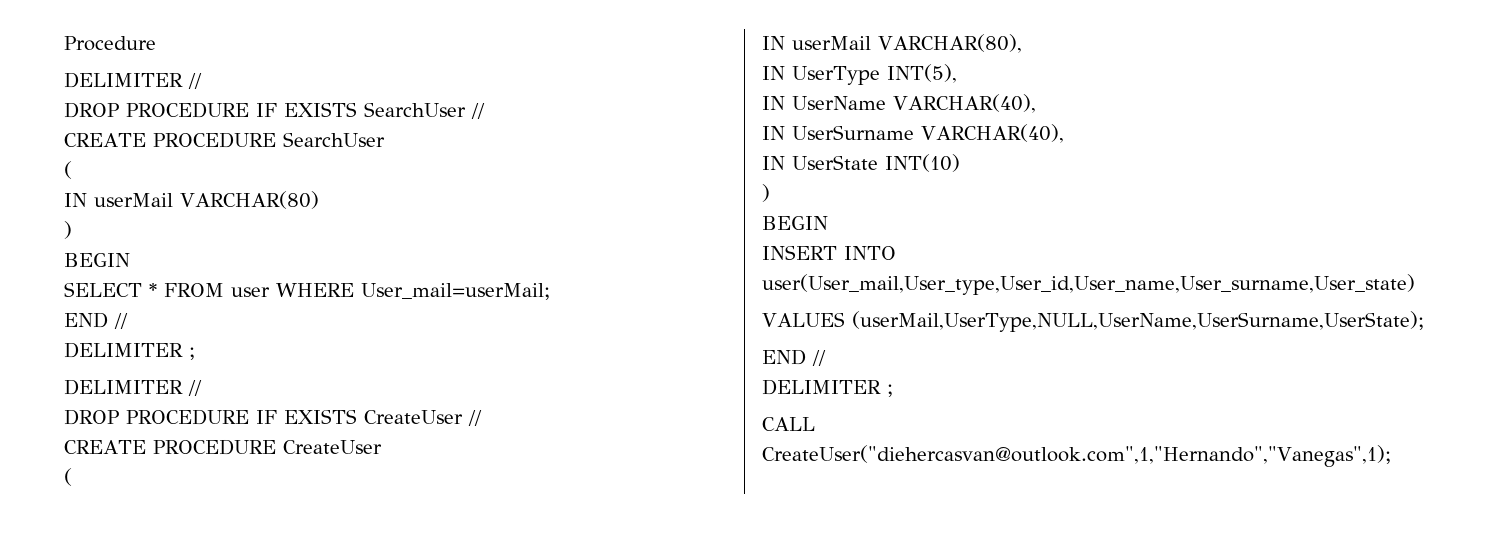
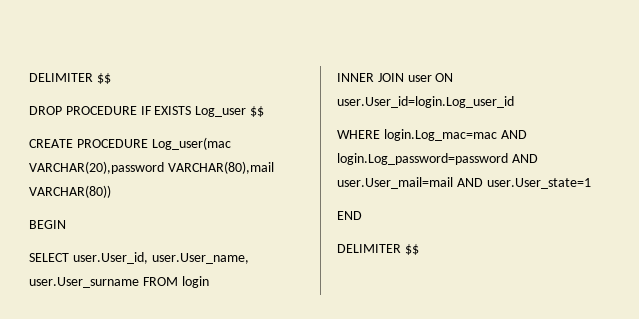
[64,36,156,51] [64,72,202,89] [64,102,485,119] [64,132,385,148] [64,161,72,179] [64,191,319,209] [64,221,72,239] [64,253,130,267] [64,282,550,300] [64,312,128,329] [64,342,195,360] [64,379,202,396] [64,409,482,426] [64,439,382,455] [64,468,72,486] [762,34,1022,53] [762,64,957,85] [762,94,1036,113] [762,124,1064,143] [762,154,960,172] [762,184,770,202] [762,216,828,230] [762,245,896,260] [762,274,1415,295] [762,311,1424,332] [762,349,826,366] [762,379,893,397] [762,417,815,431] [762,445,1391,467] Procedure // DELIMITER // // DROP PROCEDURE IF EXISTS SearchUser // // CREATE PROCEDURE SearchUser // ( // IN userMail VARCHAR(80) // ) // BEGIN // SELECT * FROM user WHERE User_mail=userMail; // END // // DELIMITER ; // DELIMITER // // DROP PROCEDURE IF EXISTS CreateUser // // CREATE PROCEDURE CreateUser // ( // IN userMail VARCHAR(80), // IN UserType INT(5), // IN UserName VARCHAR(40), // IN UserSurname VARCHAR(40), // IN UserState INT(10) // ) // BEGIN // INSERT INTO user(User_mail,User_type,User_id,User_name,User_surname,User_state) // VALUES (userMail,UserType,NULL,UserName,UserSurname,UserState); // END // // DELIMITER ; // CALL CreateUser("diehercasvan@outlook.com",1,"Hernando","Vanegas",1); -> [29,73,111,84] [29,106,264,117] [29,137,231,150] [29,161,274,174] [29,185,111,198] [29,220,66,229] [29,252,249,264] [29,276,209,288] [337,73,454,82] [337,96,514,108] [337,129,527,141] [337,153,538,165] [337,177,591,189] [337,211,362,220] [337,244,419,255] DELIMITER $$ // DROP PROCEDURE IF EXISTS Log_user $$ // CREATE PROCEDURE Log_user(mac VARCHAR(20),password VARCHAR(80),mail VARCHAR(80)) // BEGIN // SELECT user.User_id, user.User_name, user.User_surname FROM login // INNER JOIN user ON user.User_id=login.Log_user_id // WHERE login.Log_mac=mac AND login.Log_password=password AND user.User_mail=mail AND user.User_state=1 // END // DELIMITER $$

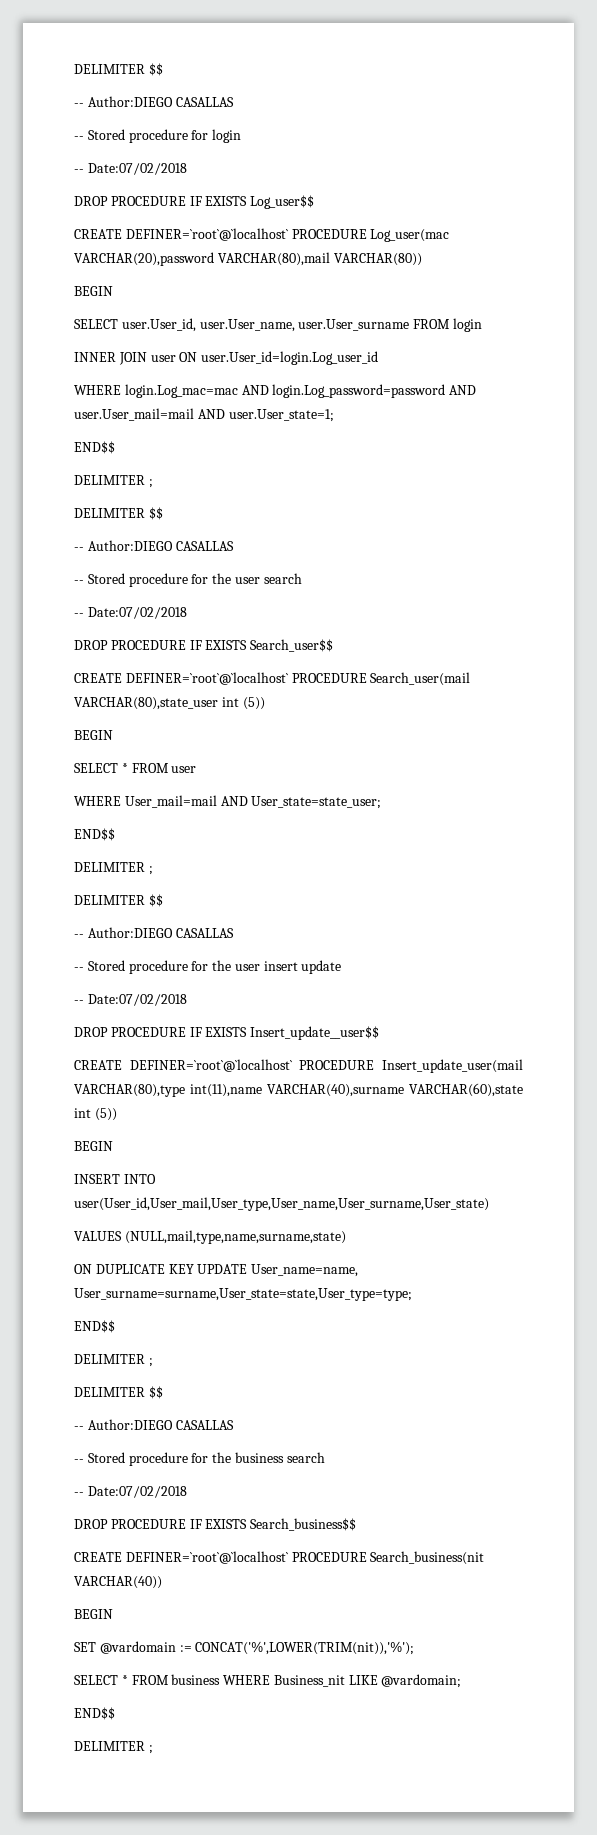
[29,73,111,84] [29,106,264,117] [29,139,73,148] DELIMITER $$ // DROP PROCEDURE IF EXISTS Log_user $$ // CREATE -> [74,63,163,76] [74,96,234,107] [74,129,242,143] [74,163,187,175] [74,195,315,209] [74,228,289,241] DELIMITER $$ // -- Author:DIEGO CASALLAS // -- Stored procedure for login // -- Date:07/02/2018 // DROP PROCEDURE IF EXISTS Log_user$$ // CREATE DEFINER=`root`@`localhost`
[486,178,591,189] [337,211,362,220] [337,244,419,255] user.User_state=1 // END // DELIMITER $$ -> [228,409,334,422] [74,441,115,454] [74,475,153,488] [74,507,163,520] [74,540,234,551] [74,573,302,587] [74,607,187,619] [74,639,334,652] [74,672,471,686] [74,697,265,710] [74,730,113,740] [74,763,197,773] [74,795,382,809] [74,828,115,841] [74,862,153,875] [74,894,163,907] [74,927,234,938] [74,960,342,974] [74,994,187,1006] [74,1026,380,1040] [74,1059,523,1073] [74,1083,523,1097] [74,1108,117,1121] [74,1141,113,1151] [74,1174,156,1184] [74,1197,489,1211] [74,1230,346,1244] [74,1264,359,1277] [74,1288,412,1301] [74,1320,115,1333] [74,1354,153,1367] [74,1386,163,1399] [74,1419,234,1430] [74,1452,325,1466] [74,1486,187,1498] [74,1518,357,1531] [74,1551,485,1565] [74,1576,162,1589] [74,1609,113,1619] [74,1641,415,1655] [74,1674,462,1688] [74,1707,115,1720] [74,1741,153,1754] user.User_state=1; // END$$ // DELIMITER ; // DELIMITER $$ // -- Author:DIEGO CASALLAS // -- Stored procedure for the user search // -- Date:07/02/2018 // DROP PROCEDURE IF EXISTS Search_user$$ // CREATE DEFINER=`root`@`localhost` PROCEDURE Search_user(mail VARCHAR(80),state_user int (5)) // BEGIN // SELECT * FROM user // WHERE User_mail=mail AND User_state=state_user; // END$$ // DELIMITER ; // DELIMITER $$ // -- Author:DIEGO CASALLAS // -- Stored procedure for the user insert update // -- Date:07/02/2018 // DROP PROCEDURE IF EXISTS Insert_update__user$$ // CREATE DEFINER=`root`@`localhost` PROCEDURE Insert_update_user(mail VARCHAR(80),type int(11),name VARCHAR(40),surname VARCHAR(60),state int (5)) // BEGIN // INSERT INTO user(User_id,User_mail,User_type,User_name,User_surname,User_state) // VALUES (NULL,mail,type,name,surname,state) // ON DUPLICATE KEY UPDATE User_name=name, User_surname=surname,User_state=state,User_type=type; // END$$ // DELIMITER ; // DELIMITER $$ // -- Author:DIEGO CASALLAS // -- Stored procedure for the business search // -- Date:07/02/2018 // DROP PROCEDURE IF EXISTS Search_business$$ // CREATE DEFINER=`root`@`localhost` PROCEDURE Search_business(nit VARCHAR(40)) // BEGIN // SET @vardomain := CONCAT('%',LOWER(TRIM(nit)),'%'); // SELECT * FROM business WHERE Business_nit LIKE @vardomain; // END$$ // DELIMITER ;

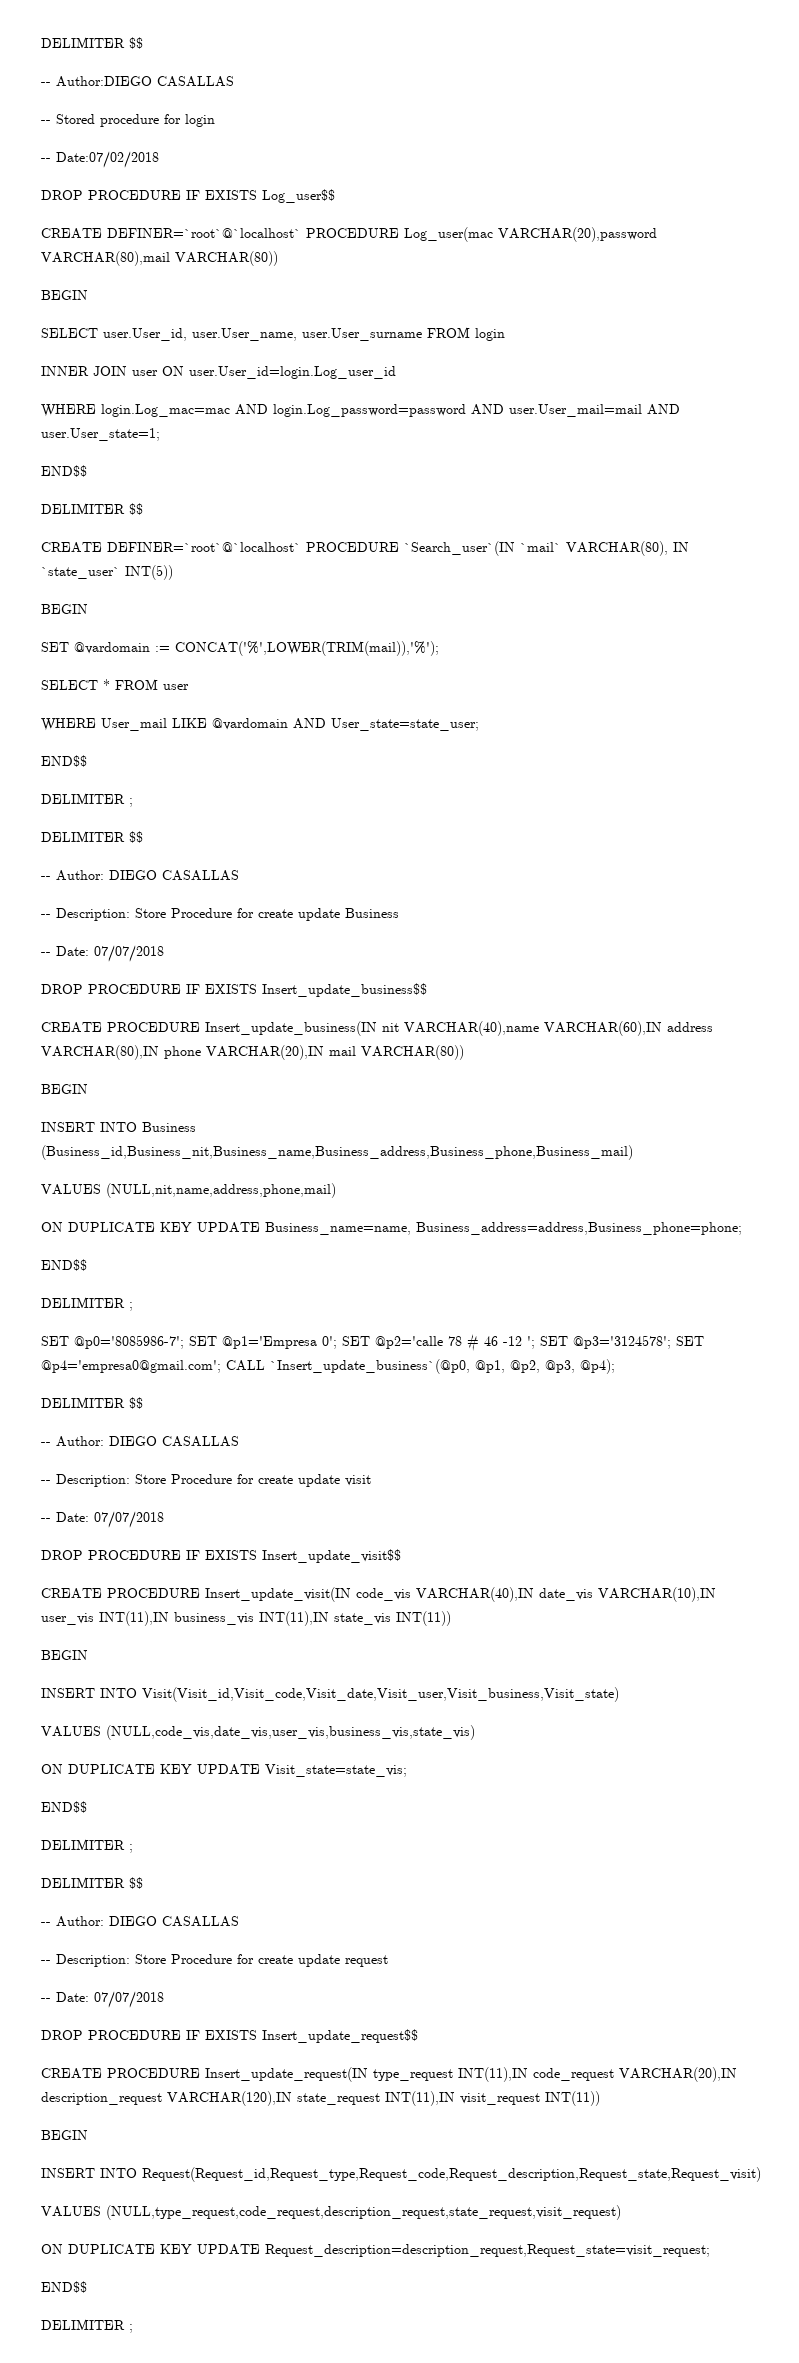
[74,475,153,488] [74,507,163,520] [74,540,234,551] [74,573,302,587] [74,607,187,619] [74,639,334,652] [74,672,471,686] [74,697,265,710] [74,730,113,740] // DELIMITER ; // DELIMITER $$ // -- Author:DIEGO CASALLAS // -- Stored procedure for the user search // -- Date:07/02/2018 // DROP PROCEDURE IF EXISTS Search_user$$ // CREATE DEFINER=`root`@`localhost` PROCEDURE Search_user(mail VARCHAR(80),state_user int (5)) // BEGIN -> [41,503,143,515] [41,541,689,556] [41,565,173,580] [41,604,88,614] [41,641,439,656] // DELIMITER $$ // CREATE DEFINER=`root`@`localhost` PROCEDURE `Search_user`(IN `mail` VARCHAR(80), IN `state_user` INT(5)) // BEGIN // SET @vardomain := CONCAT('%',LOWER(TRIM(mail)),'%');
[124,795,217,808] User_mail=mail -> [101,718,288,731] User_mail LIKE @vardomain
[87,927,234,938] [74,960,342,974] [74,994,187,1006] [74,1026,380,1040] [74,1059,523,1073] [74,1083,523,1097] [74,1108,117,1121] [74,1141,113,1151] [74,1174,156,1184] [74,1197,489,1211] [74,1230,346,1244] [74,1264,359,1277] [74,1288,412,1301] [74,1320,115,1333] [74,1354,153,1367] [74,1386,163,1399] [74,1419,234,1430] [74,1452,325,1466] [74,1486,187,1498] [74,1518,357,1531] [74,1551,485,1565] [74,1576,162,1589] [74,1609,113,1619] [74,1641,415,1655] [74,1674,462,1688] Author:DIEGO CASALLAS // -- Stored procedure for the user insert update // -- Date:07/02/2018 // DROP PROCEDURE IF EXISTS Insert_update__user$$ // CREATE DEFINER=`root`@`localhost` PROCEDURE Insert_update_user(mail VARCHAR(80),type int(11),name VARCHAR(40),surname VARCHAR(60),state int (5)) // BEGIN // INSERT INTO user(User_id,User_mail,User_type,User_name,User_surname,User_state) // VALUES (NULL,mail,type,name,surname,state) // ON DUPLICATE KEY UPDATE User_name=name, User_surname=surname,User_state=state,User_type=type; // END$$ // DELIMITER ; // DELIMITER $$ // -- Author:DIEGO CASALLAS // -- Stored procedure for the business search // -- Date:07/02/2018 // DROP PROCEDURE IF EXISTS Search_business$$ // CREATE DEFINER=`root`@`localhost` PROCEDURE Search_business(nit VARCHAR(40)) // BEGIN // SET @vardomain := CONCAT('%',LOWER(TRIM(nit)),'%'); // SELECT * FROM business WHERE Business_nit LIKE @vardomain; -> [56,870,239,881] [41,908,399,921] [41,945,164,962] [41,983,427,997] [41,1021,713,1036] [41,1045,464,1060] [41,1084,88,1094] [41,1122,196,1132] [41,1145,633,1160] [41,1183,336,1198] [41,1222,742,1235] [41,1259,87,1271] [41,1297,133,1311] [41,1334,704,1352] [41,1359,615,1374] [41,1397,143,1409] [41,1436,239,1447] [41,1474,371,1487] [41,1511,164,1528] [41,1549,401,1563] [41,1587,716,1602] [41,1611,451,1626] [41,1650,88,1660] [41,1687,619,1702] [41,1725,475,1740] [41,1764,407,1777] [41,1801,87,1813] [41,1839,133,1853] [41,1877,143,1889] [41,1916,239,1927] [41,1954,388,1967] [41,1991,164,2008] [41,2029,418,2043] [41,2067,737,2082] [41,2091,600,2106] [41,2130,88,2140] [41,2167,761,2182] [41,2205,621,2220] [41,2244,710,2257] Author: DIEGO CASALLAS // -- Description: Store Procedure for create update Business // -- Date: 07/07/2018 // DROP PROCEDURE IF EXISTS Insert_update_business$$ // CREATE PROCEDURE Insert_update_business(IN nit VARCHAR(40),name VARCHAR(60),IN address VARCHAR(80),IN phone VARCHAR(20),IN mail VARCHAR(80)) // BEGIN // INSERT INTO Business (Business_id,Business_nit,Business_name,Business_address,Business_phone,Business_mail) // VALUES (NULL,nit,name,address,phone,mail) // ON DUPLICATE KEY UPDATE Business_name=name, Business_address=address,Business_phone=phone; // END$$ // DELIMITER ; // SET @p0='8085986-7'; SET @p1='Empresa 0'; SET @p2='calle 78 # 46 -12 '; SET @p3='3124578'; SET @p4='empresa0@gmail.com'; CALL `Insert_update_business`(@p0, @p1, @p2, @p3, @p4); // DELIMITER $$ // -- Author: DIEGO CASALLAS // -- Description: Store Procedure for create update visit // -- Date: 07/07/2018 // DROP PROCEDURE IF EXISTS Insert_update_visit$$ // CREATE PROCEDURE Insert_update_visit(IN code_vis VARCHAR(40),IN date_vis VARCHAR(10),IN user_vis INT(11),IN business_vis INT(11),IN state_vis INT(11)) // BEGIN // INSERT INTO Visit(Visit_id,Visit_code,Visit_date,Visit_user,Visit_business,Visit_state) // VALUES (NULL,code_vis,date_vis,user_vis,business_vis,state_vis) // ON DUPLICATE KEY UPDATE Visit_state=state_vis; // END$$ // DELIMITER ; // DELIMITER $$ // -- Author: DIEGO CASALLAS // -- Description: Store Procedure for create update request // -- Date: 07/07/2018 // DROP PROCEDURE IF EXISTS Insert_update_request$$ // CREATE PROCEDURE Insert_update_request(IN type_request INT(11),IN code_request VARCHAR(20),IN description_request VARCHAR(120),IN state_request INT(11),IN visit_request INT(11)) // BEGIN // INSERT INTO Request(Request_id,Request_type,Request_code,Request_description,Request_state,Request_visit) // VALUES (NULL,type_request,code_request,description_request,state_request,visit_request) // ON DUPLICATE KEY UPDATE Request_description=description_request,Request_state=visit_request;

